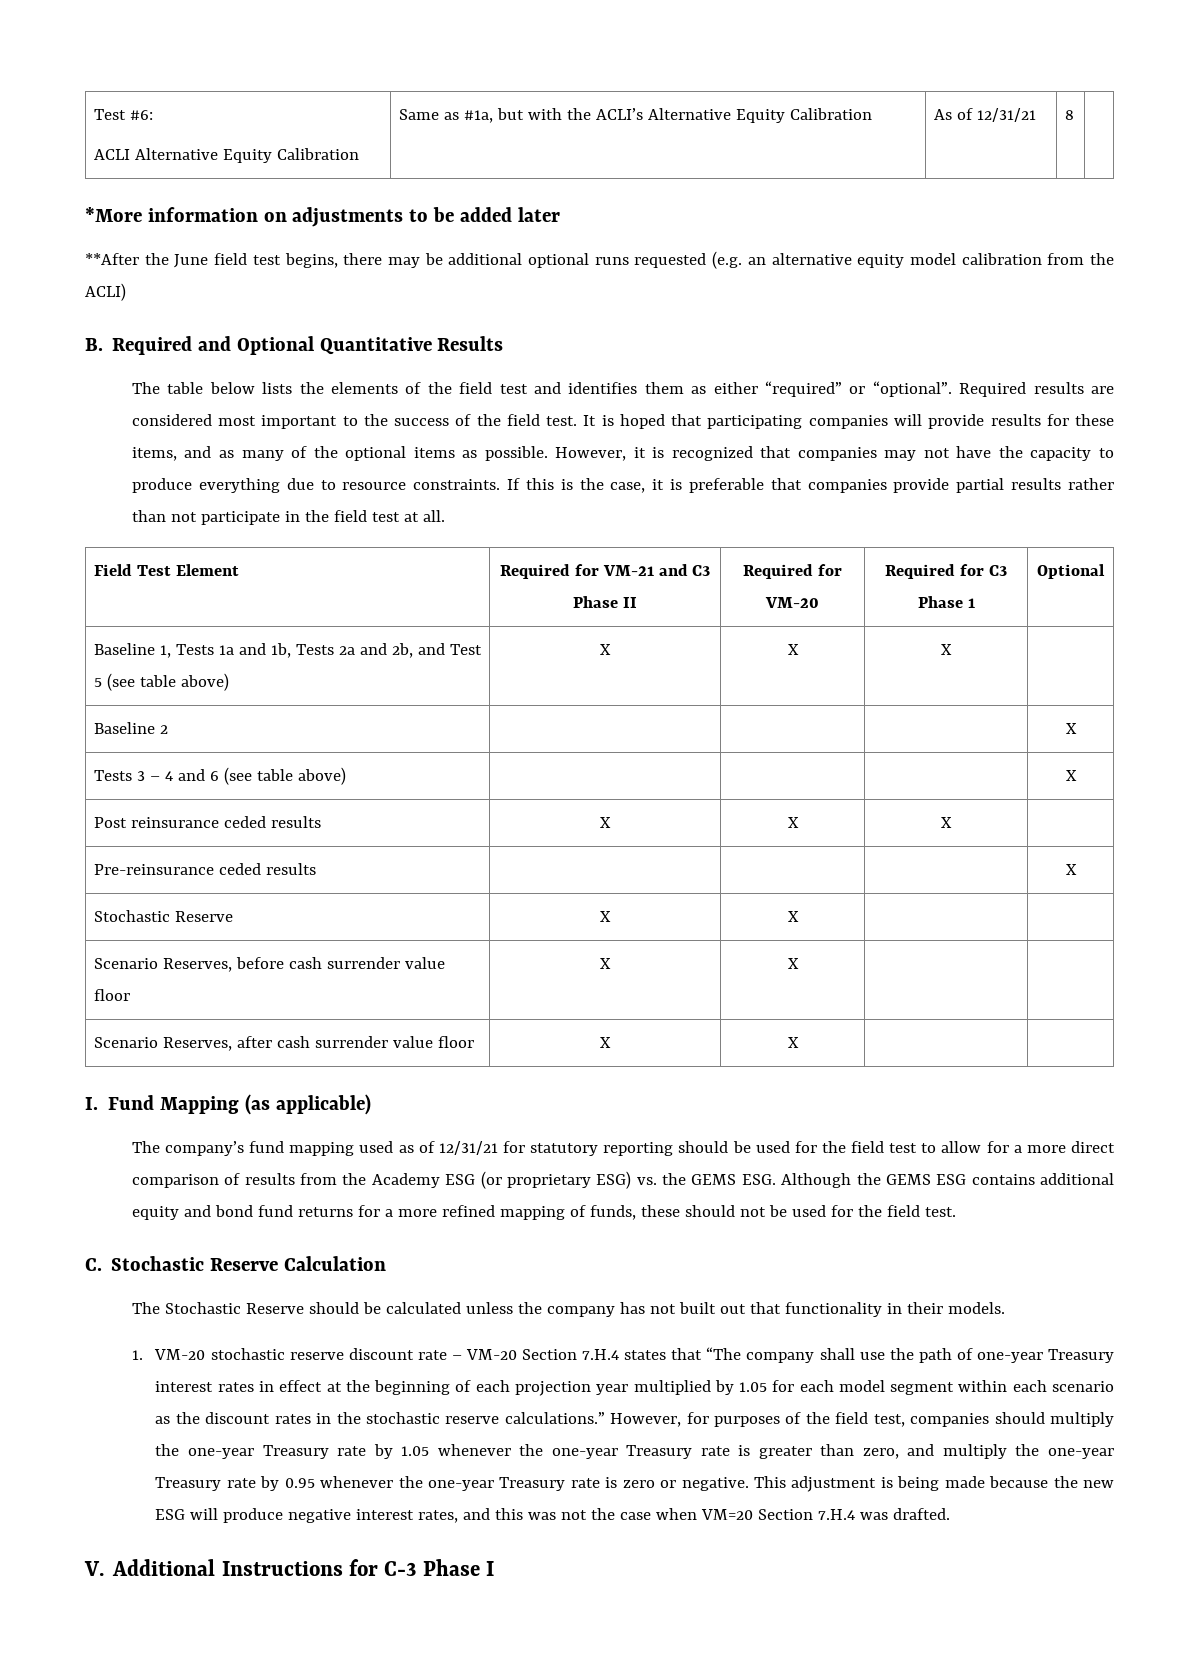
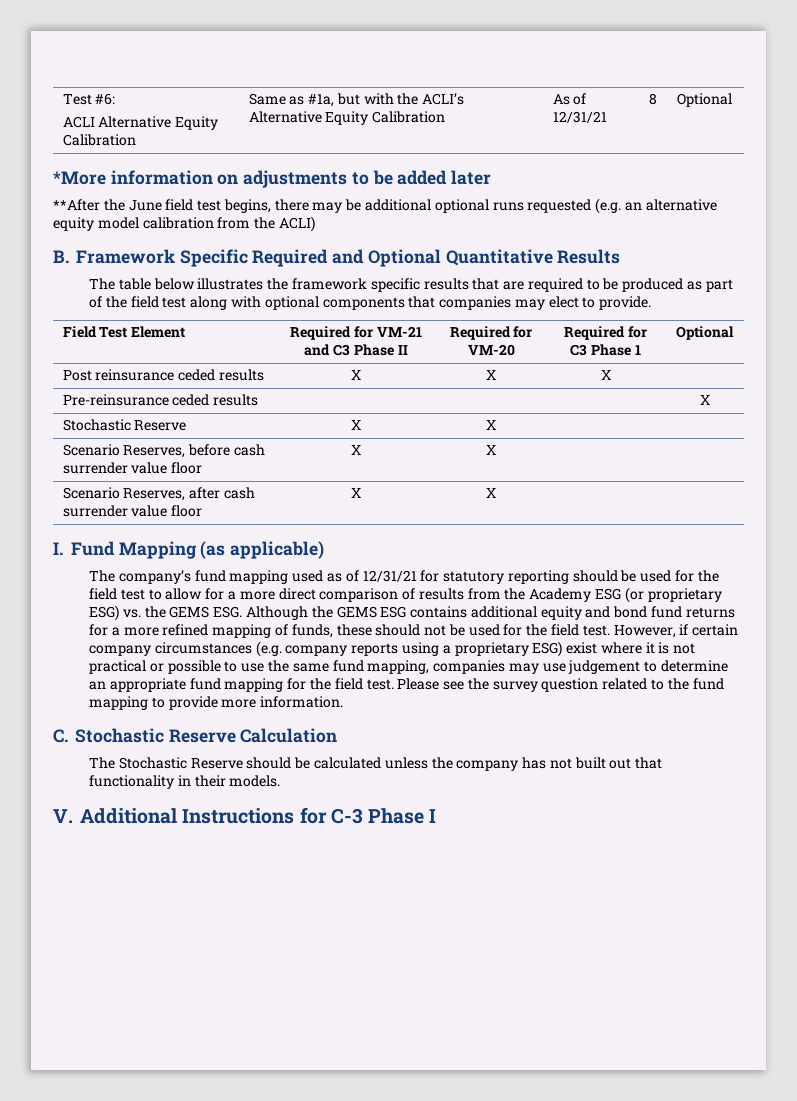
(1074, 115) none -> [676,93,732,107] Optional
(103, 344) none -> [76,249,248,267] Framework Specific
[262,381,1114,397] [131,414,1114,429] [131,446,1115,461] [131,478,1114,493] [131,510,445,525] lists the elements of the field test and identifies them as either “required” or “optional”. Required results are considered most important to the success of the field test. It is hoped that participating companies will provide results for these items, and as many of the optional items as possible. However, it is recognized that companies may not have the capacity to produce everything due to resource constraints. If this is the case, it is preferable that companies provide partial results rather than not participate in the field test at all. -> [197,278,733,292] [89,296,652,310] illustrates the framework specific results that are required to be produced as part of the field test along with optional components that companies may elect to provide.
[93,643,482,658] [93,673,229,691] [600,644,611,655] [787,644,799,655] [941,644,952,655] [93,722,168,734] [1065,723,1077,734] [93,767,346,785] [1065,770,1077,781] // Baseline 1, Tests 1a and 1b, Tests 2a and 2b, and Test 5 (see table above) | X | X | X | // Baseline 2 | | | | X // Tests 3 – 4 and 6 (see table above) | | | | X -> (734, 333) none
(956, 1212) none -> [613,624,739,638] [89,641,696,657] [89,660,728,674] [89,678,724,692] [89,696,344,710] However, if certain company circumstances (e.g. company reports using a proprietary ESG) exist where it is not practical or possible to use the same fund mapping, companies may use judgement to determine an appropriate fund mapping for the field test. Please see the survey question related to the fund mapping to provide more information.
[131,1347,1114,1363] [155,1380,1115,1396] [155,1412,1114,1427] [155,1444,1115,1459] [155,1476,1115,1492] [155,1508,951,1523] // 1. VM-20 stochastic reserve discount rate – VM-20 Section 7.H.4 states that “The company shall use the path of one-year Treasury interest rates in effect at the beginning of each projection year multiplied by 1.05 for each model segment within each scenario as the discount rates in the stochastic reserve calculations.” However, for purposes of the field test, companies should multiply the one-year Treasury rate by 1.05 whenever the one-year Treasury rate is greater than zero, and multiply the one-year Treasury rate by 0.95 whenever the one-year Treasury rate is zero or negative. This adjustment is being made because the new ESG will produce negative interest rates, and this was not the case when VM=20 Section 7.H.4 was drafted. -> (281, 781) none

